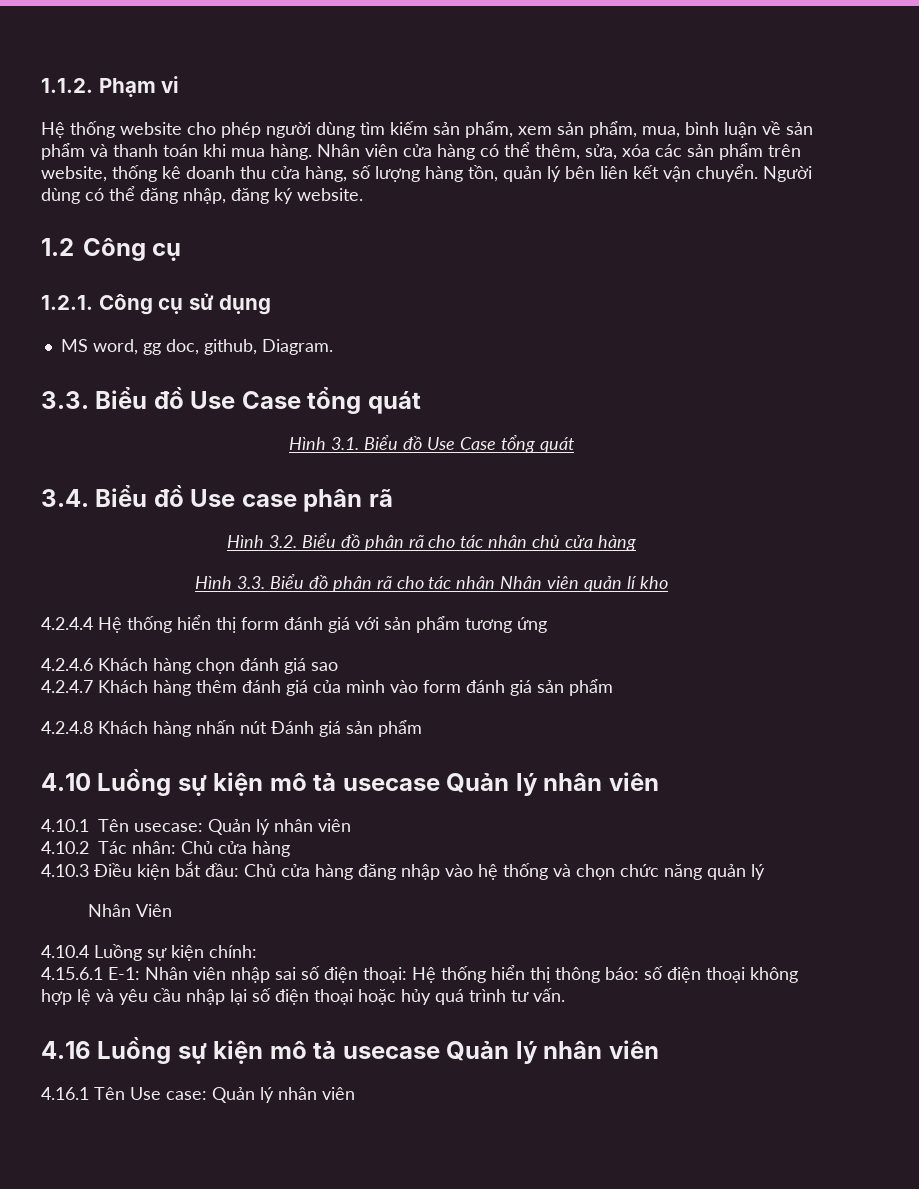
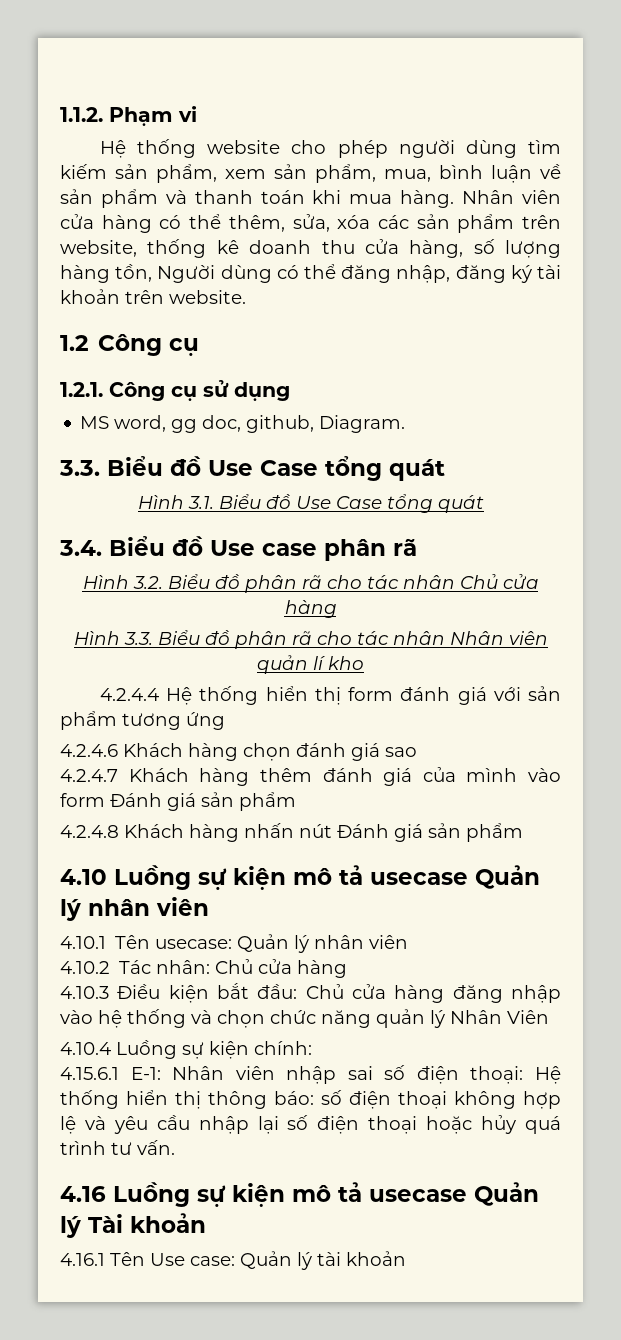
[503,164,758,182] quản lý bên liên kết vận chuyển. -> (153, 273) none
(293, 196) none -> [537,265,561,279] [60,289,164,304] tài khoản trên
[532,535,561,548] chủ -> [459,574,498,589] Chủ
[466,680,505,693] đánh -> [110,793,162,807] Đánh
(765, 872) // -> (445, 1019) none
[543,1040,659,1059] nhân viên -> [88,1213,206,1233] Tài khoản
[278,1087,355,1100] nhân viên -> [317,1251,406,1266] tài khoản

